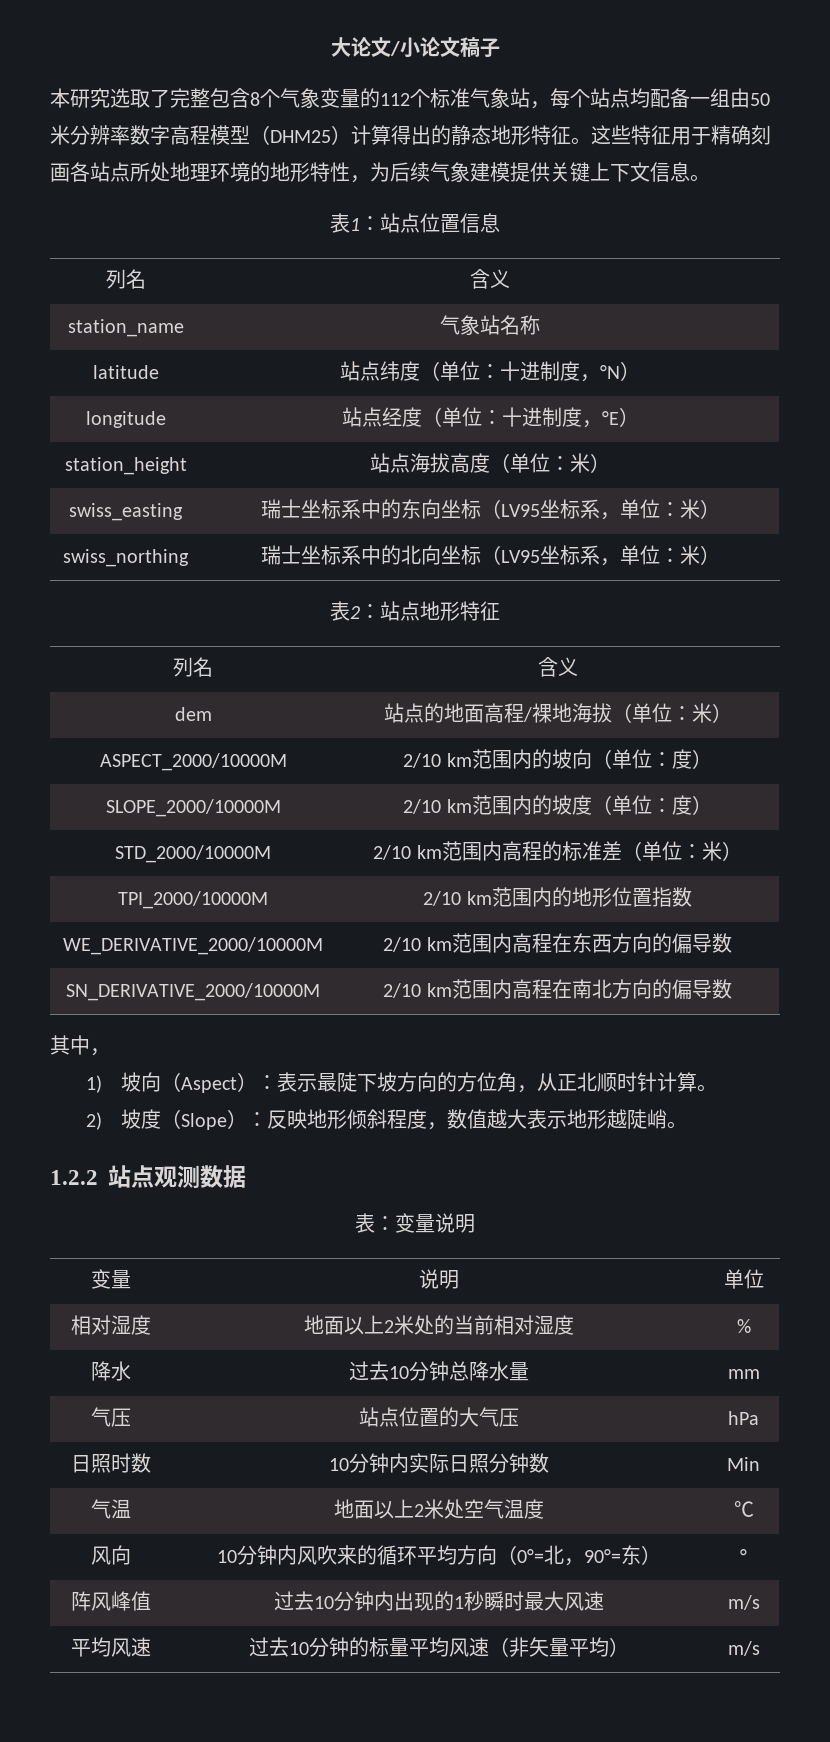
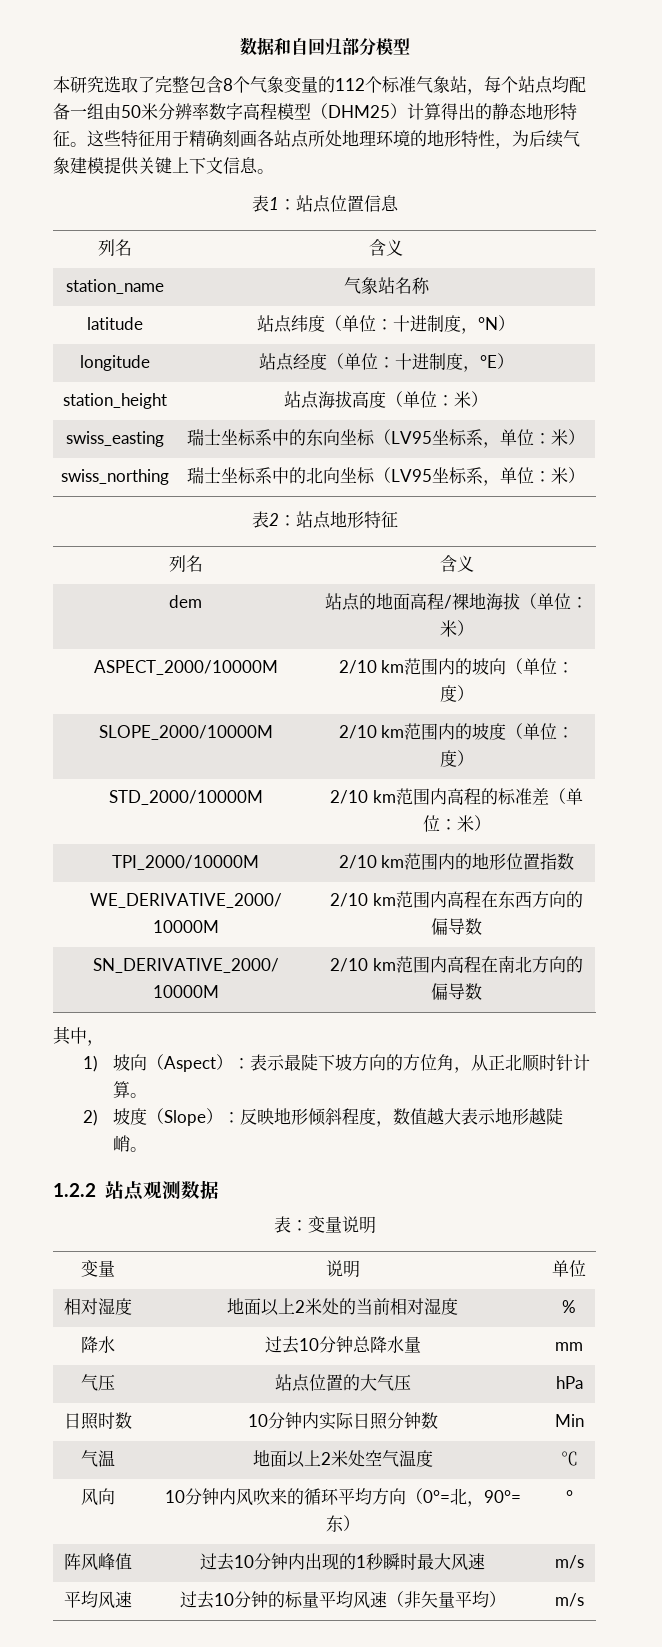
[330,37,500,58] 大论文/小论文稿子 -> [239,37,410,56] 数据和自回归部分模型

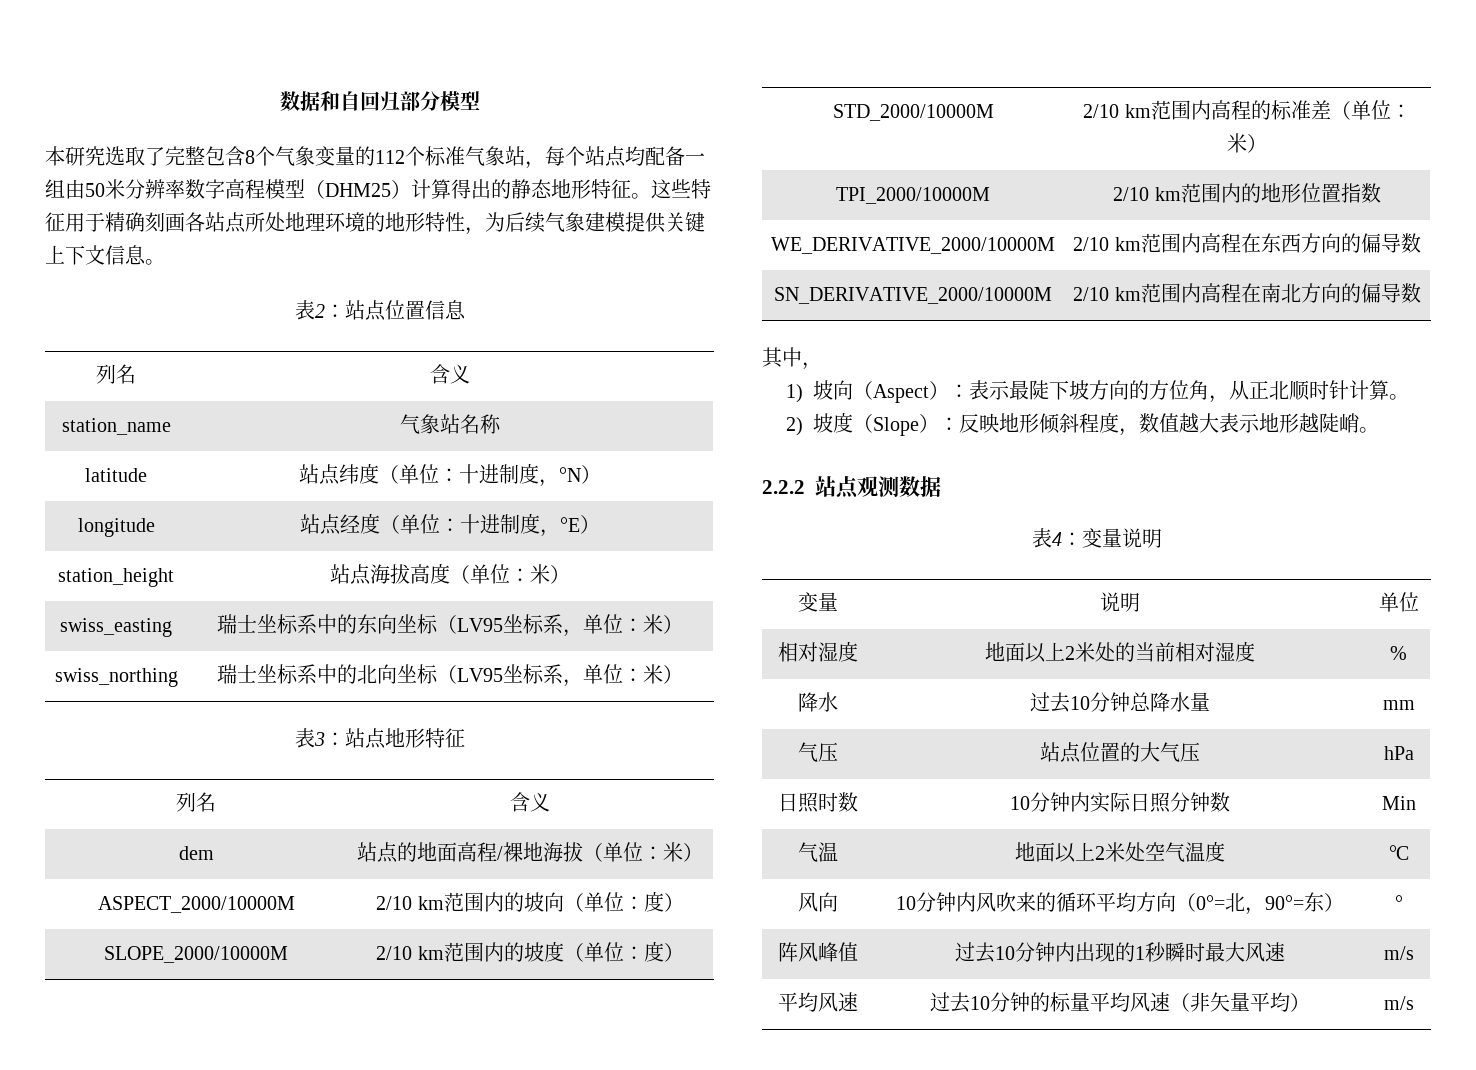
[268,197,279,210] 1 -> [314,304,325,318] 2
[268,513,279,526] 2 -> [313,732,325,746] 3
[53,1183,96,1197] 1.2.2 -> [762,480,805,494] 2.2.2
(291, 1224) none -> [1051,532,1062,546] 4

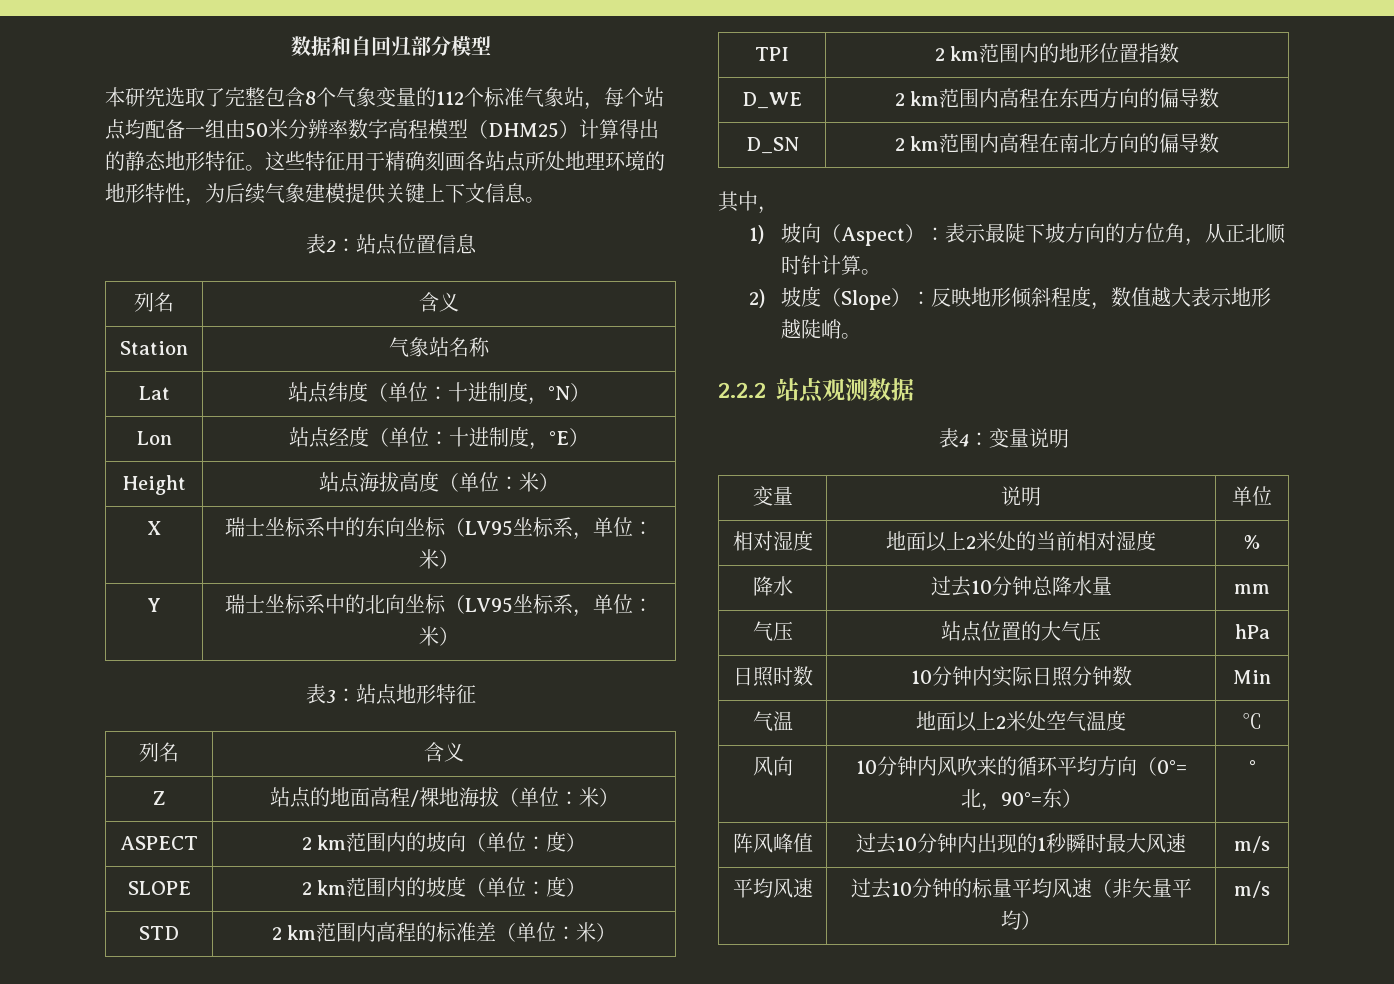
[61,418,171,435] station_name -> [120,341,188,355] Station
[85,468,147,482] latitude -> [138,386,170,400] Lat
[77,518,155,537] longitude -> [136,431,172,445] Lon
[58,568,174,587] station_height -> [122,475,186,495] Height
[60,618,172,637] swiss_easting -> [147,521,161,535] X
[54,668,178,687] swiss_northing -> [147,598,161,612] Y
[178,846,214,860] dem -> [153,791,165,805] Z
[97,896,295,913] [376,896,413,910] ASPECT_2000/10000M | 2/10 -> [120,836,198,850] [301,837,312,850] ASPECT | 2
[104,946,288,963] [376,946,413,960] SLOPE_2000/10000M | 2/10 -> [127,881,191,895] [301,882,312,895] SLOPE | 2
[832,104,994,121] [1083,104,1120,118] STD_2000/10000M | 2/10 -> [139,926,179,940] [271,927,282,940] STD | 2
[836,187,990,204] [1113,187,1150,201] TPI_2000/10000M | 2/10 -> [755,47,789,61] [934,48,945,61] TPI | 2
[771,237,1055,254] [1073,237,1110,251] WE_DERIVATIVE_2000/10000M | 2/10 -> [742,92,802,109] [894,93,905,106] D_WE | 2
[774,287,1052,304] [1073,287,1110,301] SN_DERIVATIVE_2000/10000M | 2/10 -> [745,137,799,154] [894,138,905,151] D_SN | 2

